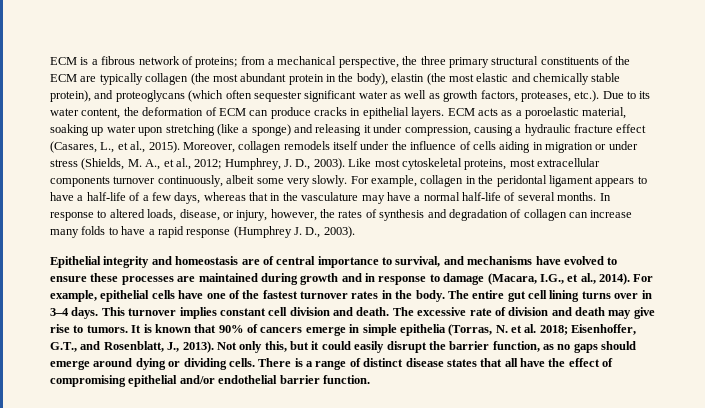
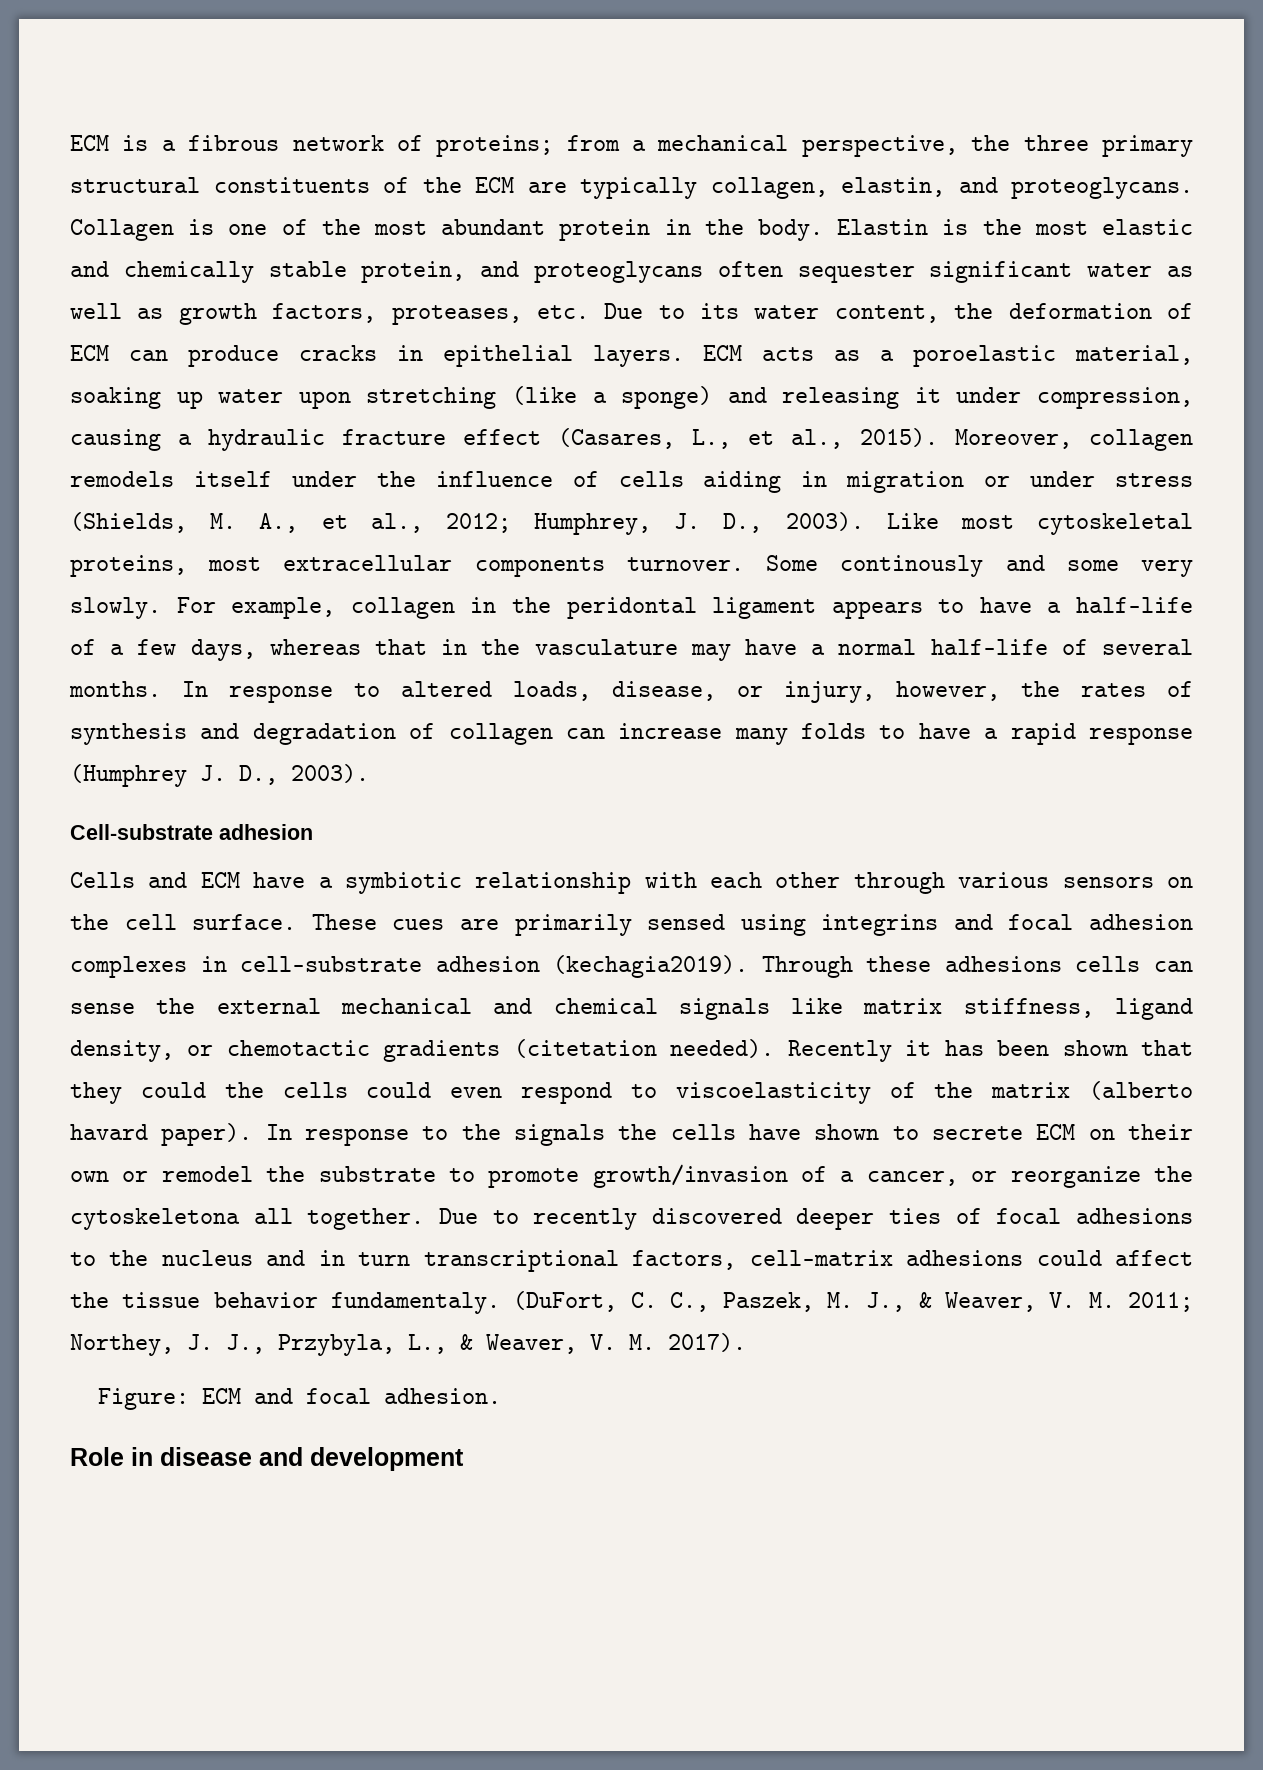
[145,73,210,85] collagen (the -> [710,177,1193,199] [70,219,361,241] collagen, elastin, and proteoglycans. Collagen is one of the
[356,73,446,85] body), elastin (the -> [758,219,1022,241] body. Elastin is the
[50,90,91,102] protein), -> [361,261,466,283] protein,
[188,90,224,102] (which -> (703, 272) none
[574,90,600,102] etc.). -> [536,305,589,319] etc.
[113,175,255,187] turnover continuously, albeit -> [626,555,1045,577] turnover. Some continously and
[50,256,618,268] [50,273,654,285] [50,290,652,302] [50,307,655,319] [50,324,637,336] [50,341,637,353] [50,358,614,370] [50,375,370,387] Epithelial integrity and homeostasis are of central importance to survival, and mechanisms have evolved to ensure these processes are maintained during growth and in response to damage (Macara, I.G., et al., 2014). For example, epithelial cells have one of the fastest turnover rates in the body. The entire gut cell lining turns over in 3–4 days. This turnover implies constant cell division and death. The excessive rate of division and death may give rise to tumors. It is known that 90% of cancers emerge in simple epithelia (Torras, N. et al. 2018; Eisenhoffer, G.T., and Rosenblatt, J., 2013). Not only this, but it could easily disrupt the barrier function, as no gaps should emerge around dying or dividing cells. There is a range of distinct disease states that all have the effect of compromising epithelial and/or endothelial barrier function. -> [70,824,313,840] [70,872,1193,894] [70,914,1194,936] [70,955,1193,978] [70,998,1193,1020] [70,1039,1194,1062] [70,1081,1194,1104] [70,1123,1194,1146] [70,1164,1193,1188] [70,1208,1193,1230] [70,1250,1194,1272] [70,1291,1194,1314] [70,1333,746,1356] [98,1388,502,1410] [70,1447,464,1471] Cell-substrate adhesion // Cells and ECM have a symbiotic relationship with each other through various sensors on the cell surface. These cues are primarily sensed using integrins and focal adhesion complexes in cell-substrate adhesion (kechagia2019). Through these adhesions cells can sense the external mechanical and chemical signals like matrix stiffness, ligand density, or chemotactic gradients (citetation needed). Recently it has been shown that they could the cells could even respond to viscoelasticity of the matrix (alberto havard paper). In response to the signals the cells have shown to secrete ECM on their own or remodel the substrate to promote growth/invasion of a cancer, or reorganize the cytoskeletona all together. Due to recently discovered deeper ties of focal adhesions to the nucleus and in turn transcriptional factors, cell-matrix adhesions could affect the tissue behavior fundamentaly. (DuFort, C. C., Paszek, M. J., & Weaver, V. M. 2011; Northey, J. J., Przybyla, L., & Weaver, V. M. 2017). // Figure: ECM and focal adhesion. // Role in disease and development

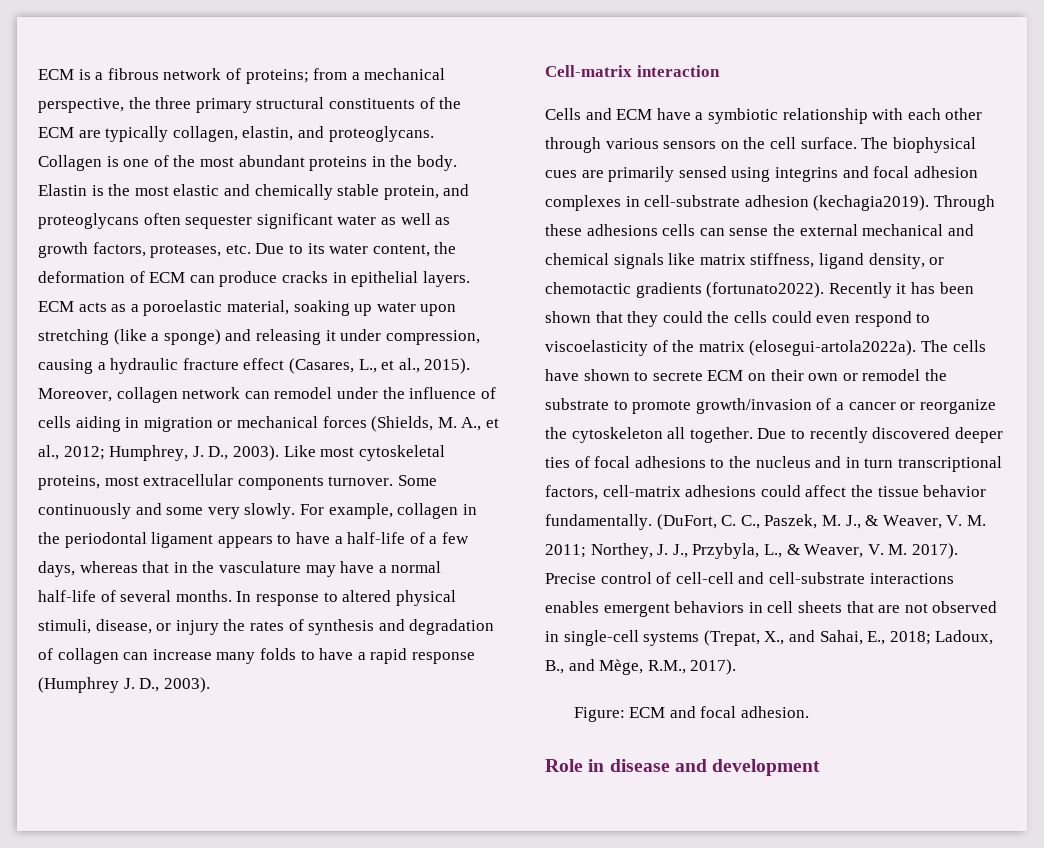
[559,219,651,241] protein -> [309,156,368,171] proteins
[70,471,272,487] remodels itself -> [182,387,333,399] network can remodel
[1030,471,1193,487] under stress -> [236,416,367,428] mechanical forces
[840,555,984,577] continously -> [38,503,131,519] continuously
[566,597,697,619] peridontal -> [64,532,147,548] periodontal
[513,681,1000,703] loads, disease, or injury, however, -> [395,590,456,606] [38,619,219,635] physical stimuli, disease, or injury
[70,824,313,840] Cell-substrate adhesion -> [545,65,720,77] Cell-matrix interaction
[311,914,377,930] These -> [861,137,976,153] The biophysical
[513,1039,775,1058] (citetation needed). -> [706,282,825,298] (fortunato2022).
[1089,1081,1194,1100] [70,1123,658,1146] (alberto havard paper). In response to the signals the -> [749,340,948,356] (elosegui-artola2022a). The
[866,1171,958,1186] cancer, -> [848,402,896,410] cancer
[70,1208,240,1230] cytoskeletona -> [571,427,663,443] cytoskeleton
[331,1292,501,1314] fundamentaly. -> [545,514,652,530] fundamentally.
(746, 1342) none -> [545,572,954,584] [545,601,998,617] [545,630,994,646] [545,659,737,675] Precise control of cell-cell and cell-substrate interactions enables emergent behaviors in cell sheets that are not observed in single-cell systems (Trepat, X., and Sahai, E., 2018; Ladoux, B., and Mège, R.M., 2017).

